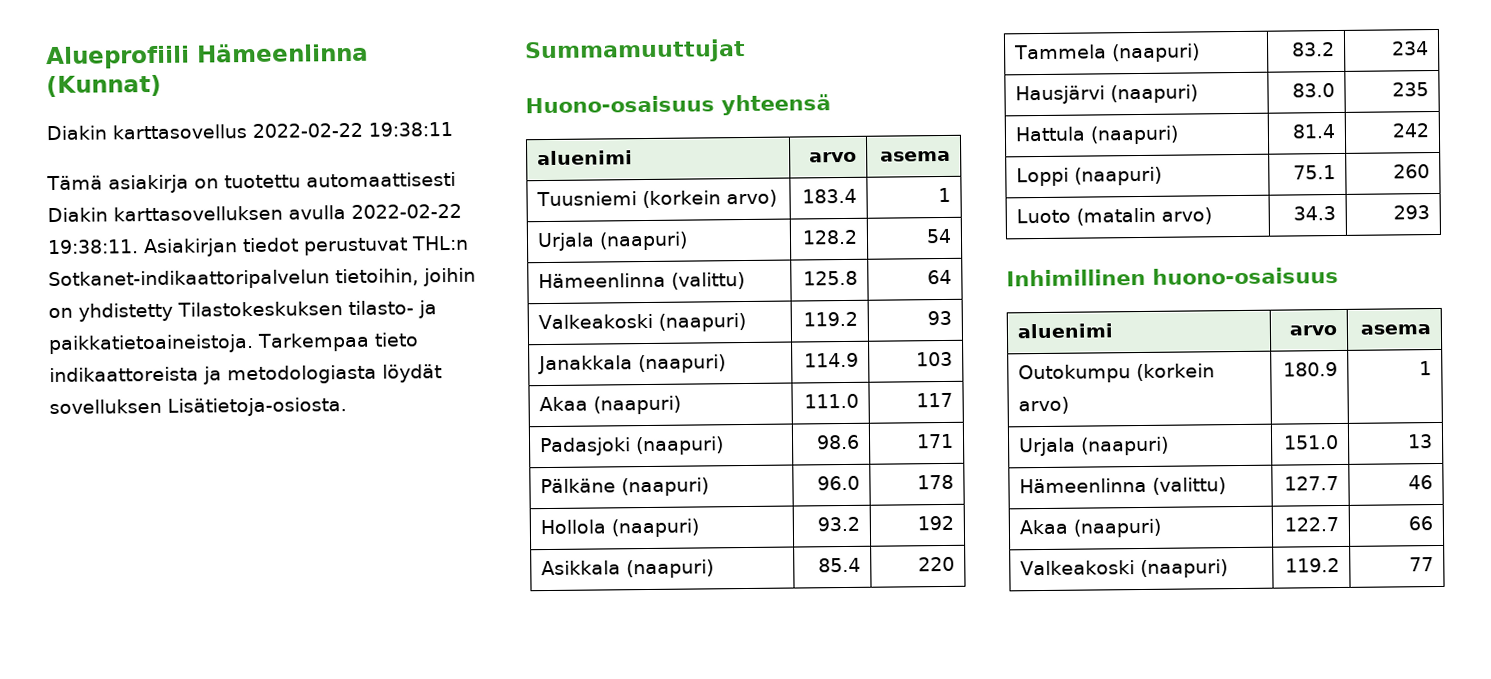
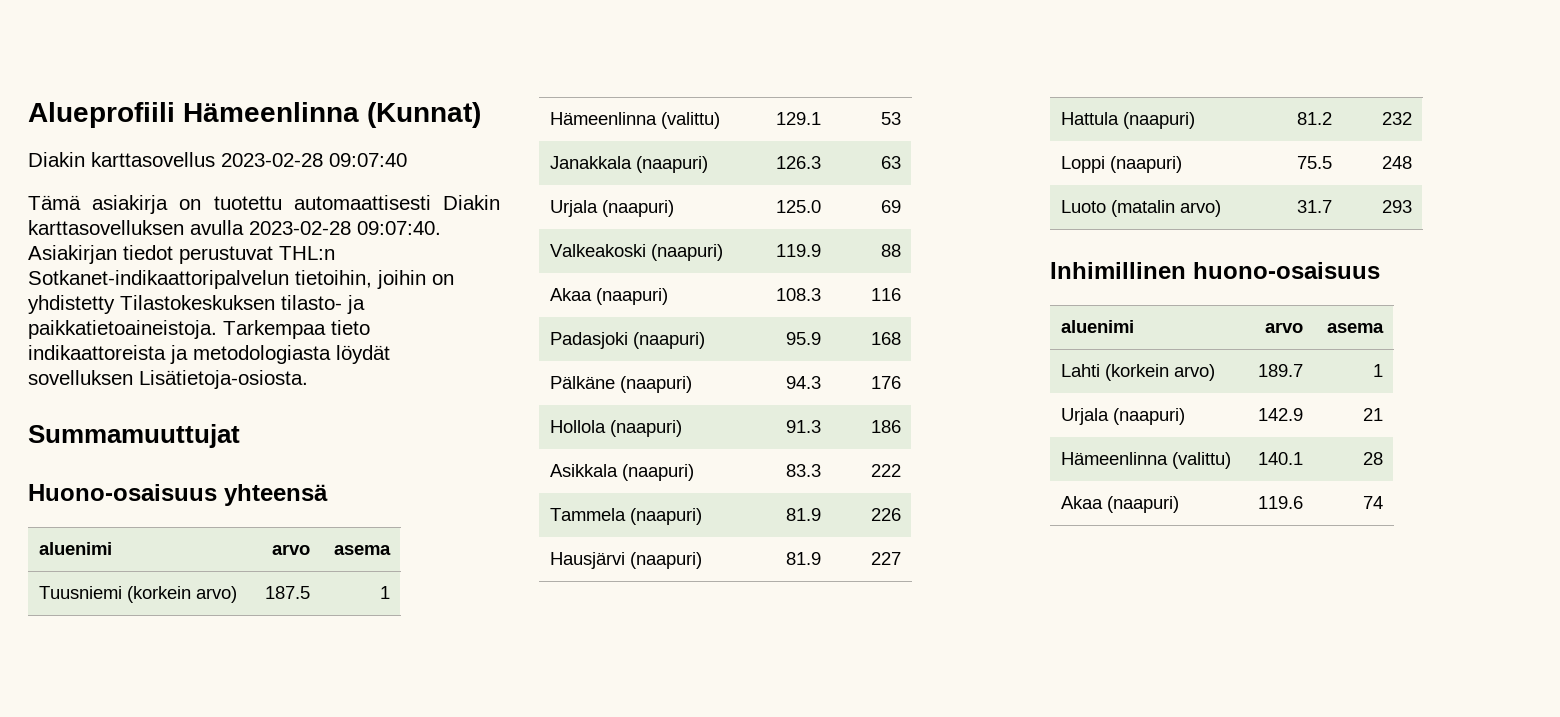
[252,121,453,138] 2022-02-22 19:38:11 -> [221,153,407,167] 2023-02-28 09:07:40
[351,203,462,219] [47,239,139,255] 2022-02-22 19:38:11. -> [249,221,441,235] 2023-02-28 09:07:40.
[801,188,857,204] [937,187,951,203] [537,231,689,252] [801,229,858,245] [925,228,952,244] [538,271,746,290] [802,270,858,286] [926,269,952,285] [538,312,747,332] [802,311,858,327] [926,310,952,326] [538,354,727,375] [803,352,859,368] [915,351,953,367] [539,395,682,415] [803,393,859,409] [915,392,953,408] 183.4 | 1 // Urjala (naapuri) | 128.2 | 54 // Hämeenlinna (valittu) | 125.8 | 64 // Valkeakoski (naapuri) | 119.2 | 93 // Janakkala (naapuri) | 114.9 | 103 // Akaa (naapuri) | 111.0 | 117 -> [264,586,310,599] [379,586,390,599] [550,112,721,129] [775,112,821,125] [880,112,901,125] [550,156,709,173] [775,156,821,169] [880,156,901,169] [550,200,675,217] [775,200,821,213] [880,200,901,213] [550,244,724,261] [775,244,821,257] [880,244,901,257] [550,288,669,305] [775,288,821,301] [870,288,901,301] 187.5 | 1 // Hämeenlinna (valittu) | 129.1 | 53 // Janakkala (naapuri) | 126.3 | 63 // Urjala (naapuri) | 125.0 | 69 // Valkeakoski (naapuri) | 119.9 | 88 // Akaa (naapuri) | 108.3 | 116
[815,434,860,450] [915,433,954,449] 98.6 | 171 -> [785,332,821,345] [870,332,901,345] 95.9 | 168
[816,475,860,491] [916,474,954,490] 96.0 | 178 -> [785,376,821,389] [870,376,901,389] 94.3 | 176
[816,516,860,532] [916,515,954,531] 93.2 | 192 -> [785,420,821,433] [870,420,901,433] 91.3 | 186
[817,557,861,573] [917,556,955,572] 85.4 | 220 -> [785,464,821,477] [870,464,901,477] 83.3 | 222
[1291,42,1335,57] [1391,41,1429,56] 83.2 | 234 -> [785,508,821,521] [870,508,901,521] 81.9 | 226
[1291,83,1335,98] [1391,82,1429,97] 83.0 | 235 -> [785,552,821,565] [870,552,901,565] 81.9 | 227
[1291,124,1335,139] [1391,123,1429,138] 81.4 | 242 -> [1296,112,1332,125] [1381,112,1412,125] 81.2 | 232
[1292,165,1336,180] [1392,164,1430,179] 75.1 | 260 -> [1296,156,1332,169] [1381,156,1412,169] 75.5 | 248
[1292,206,1336,221] 34.3 -> [1296,200,1332,213] 31.7
[1018,363,1216,384] [1018,396,1070,415] [1282,362,1338,377] [1418,361,1432,376] [1019,436,1170,457] [1282,435,1339,450] [1406,434,1433,449] [1019,477,1227,495] [1283,476,1339,491] [1407,475,1433,490] [1019,518,1163,538] [1283,517,1339,532] [1407,516,1433,531] [1020,559,1229,579] [1284,558,1340,573] [1408,557,1434,572] Outokumpu (korkein arvo) | 180.9 | 1 // Urjala (naapuri) | 151.0 | 13 // Hämeenlinna (valittu) | 127.7 | 46 // Akaa (naapuri) | 122.7 | 66 // Valkeakoski (naapuri) | 119.2 | 77 -> [1061,364,1216,381] [1257,364,1303,377] [1372,364,1383,377] [1061,408,1186,425] [1257,408,1303,421] [1362,408,1383,421] [1061,452,1232,469] [1257,452,1303,465] [1362,452,1383,465] [1061,496,1180,513] [1257,496,1303,509] [1362,496,1383,509] Lahti (korkein arvo) | 189.7 | 1 // Urjala (naapuri) | 142.9 | 21 // Hämeenlinna (valittu) | 140.1 | 28 // Akaa (naapuri) | 119.6 | 74

